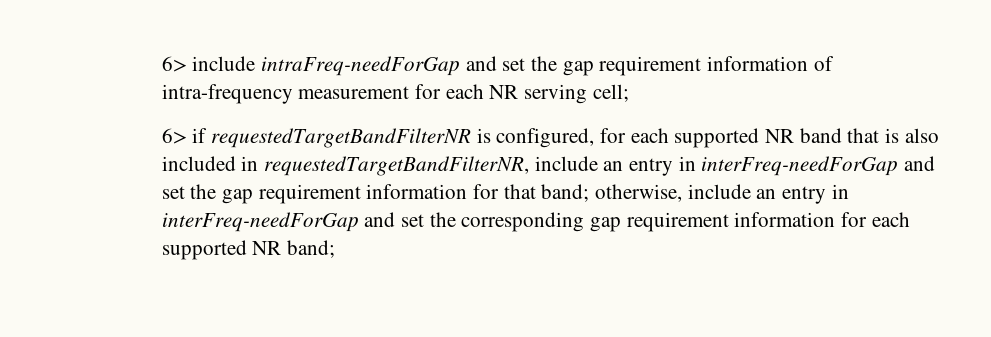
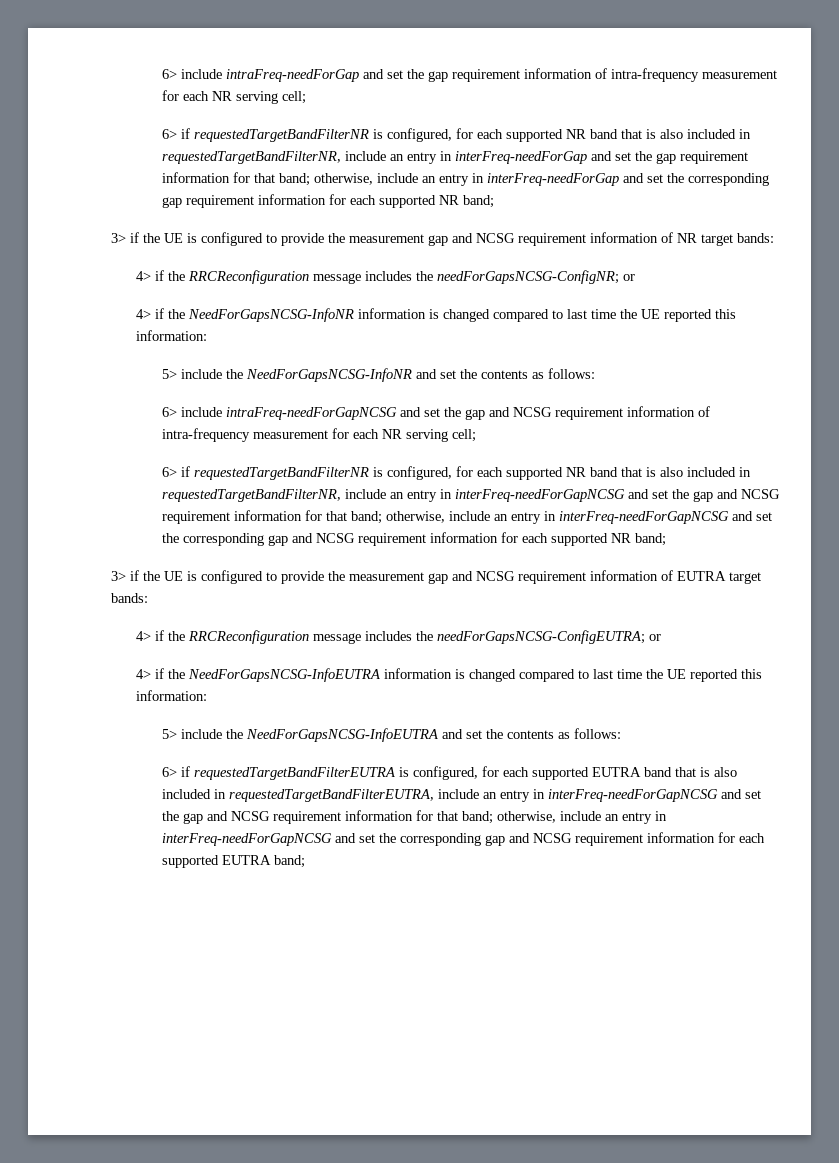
(336, 249) none -> [110,232,774,246] [136,270,636,284] [136,308,737,322] [136,330,208,341] [161,368,595,382] [161,406,710,420] [161,428,476,442] [161,466,751,480] [161,489,780,502] [161,510,772,524] [161,532,666,546] [110,570,761,584] [110,593,148,603] [136,630,662,644] [136,668,763,682] [136,690,208,701] [161,728,621,742] [161,766,737,780] [161,789,761,802] [161,810,667,824] [161,832,765,846] [161,855,305,868] // 3> if the UE is configured to provide the measurement gap and NCSG requirement information of NR target bands: // 4> if the RRCReconfiguration message includes the needForGapsNCSG-ConfigNR; or // 4> if the NeedForGapsNCSG-InfoNR information is changed compared to last time the UE reported this information: // 5> include the NeedForGapsNCSG-InfoNR and set the contents as follows: // 6> include intraFreq-needForGapNCSG and set the gap and NCSG requirement information of intra-frequency measurement for each NR serving cell; // 6> if requestedTargetBandFilterNR is configured, for each supported NR band that is also included in requestedTargetBandFilterNR, include an entry in interFreq-needForGapNCSG and set the gap and NCSG requirement information for that band; otherwise, include an entry in interFreq-needForGapNCSG and set the corresponding gap and NCSG requirement information for each supported NR band; // 3> if the UE is configured to provide the measurement gap and NCSG requirement information of EUTRA target bands: // 4> if the RRCReconfiguration message includes the needForGapsNCSG-ConfigEUTRA; or // 4> if the NeedForGapsNCSG-InfoEUTRA information is changed compared to last time the UE reported this information: // 5> include the NeedForGapsNCSG-InfoEUTRA and set the contents as follows: // 6> if requestedTargetBandFilterEUTRA is configured, for each supported EUTRA band that is also included in requestedTargetBandFilterEUTRA, include an entry in interFreq-needForGapNCSG and set the gap and NCSG requirement information for that band; otherwise, include an entry in interFreq-needForGapNCSG and set the corresponding gap and NCSG requirement information for each supported EUTRA band;

